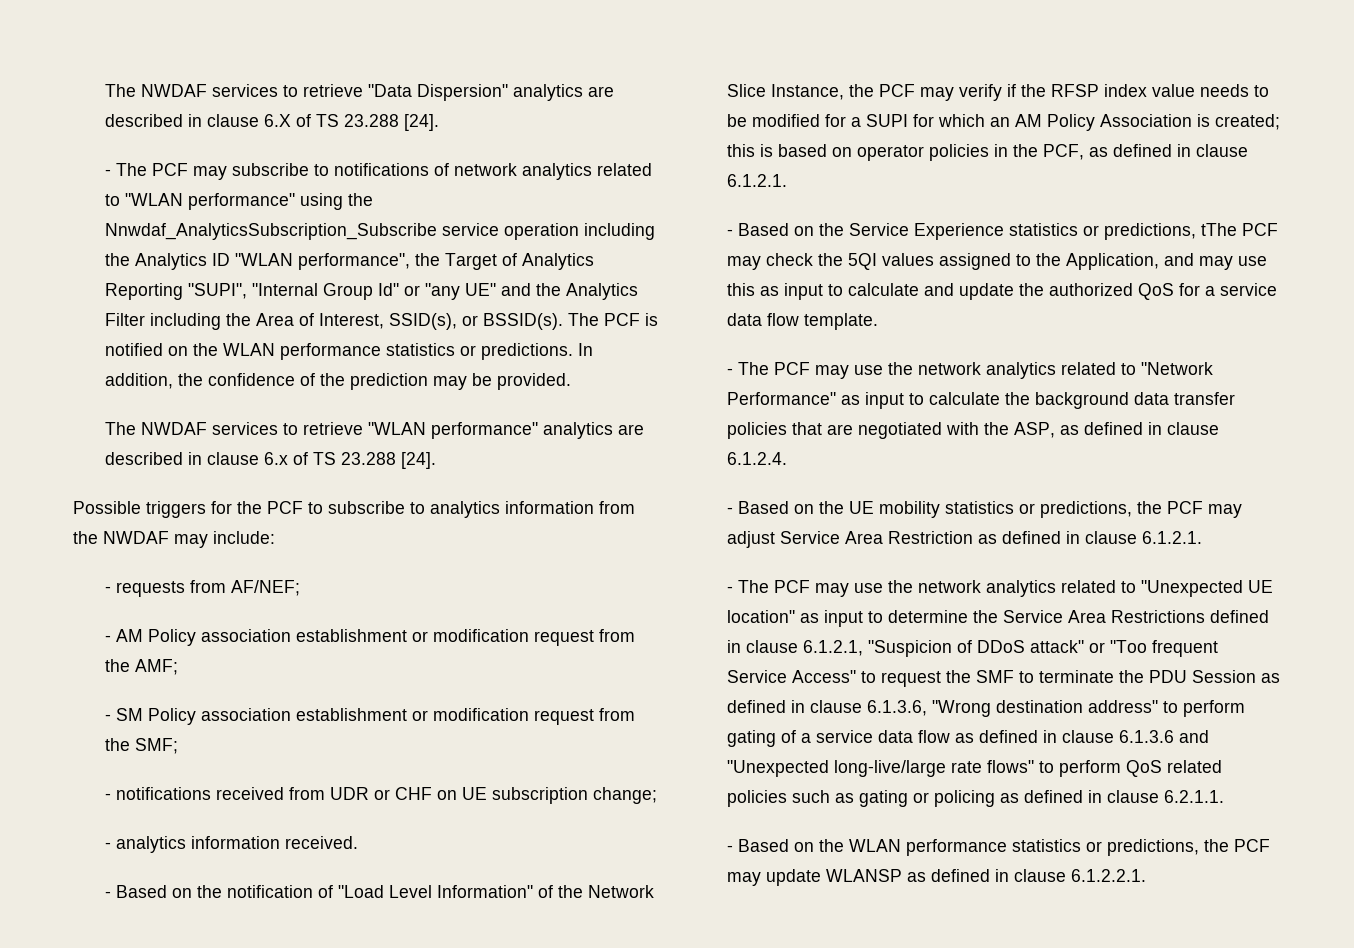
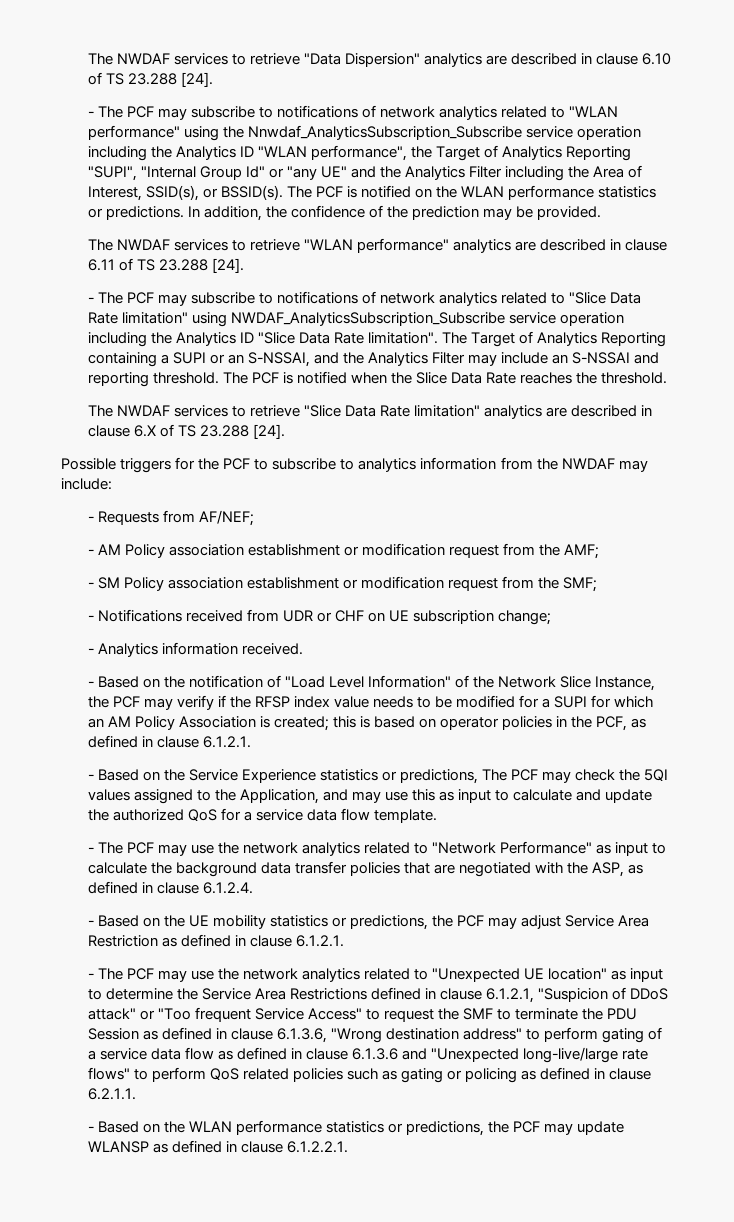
[264,114,292,127] 6.X -> [642,53,672,65] 6.10
[264,452,289,465] 6.x -> [87,258,244,273] [87,291,642,306] [87,312,624,327] [87,331,667,347] [87,352,660,367] [87,371,668,387] [87,405,653,419] [87,425,156,437] 6.11 of TS 23.288 [24]. // - The PCF may subscribe to notifications of network analytics related to "Slice Data Rate limitation" using NWDAF_AnalyticsSubscription_Subscribe service operation including the Analytics ID "Slice Data Rate limitation". The Target of Analytics Reporting containing a SUPI or an S-NSSAI, and the Analytics Filter may include an S-NSSAI and reporting threshold. The PCF is notified when the Slice Data Rate reaches the threshold. // The NWDAF services to retrieve "Slice Data Rate limitation" analytics are described in clause 6.X
[116,581,186,597] requests -> [97,511,159,525] Requests
[116,787,212,800] notifications -> [97,609,182,622] Notifications
[116,836,187,853] analytics -> [97,643,158,657] Analytics
[1201,223,1238,236] tThe -> [481,769,507,781] The

